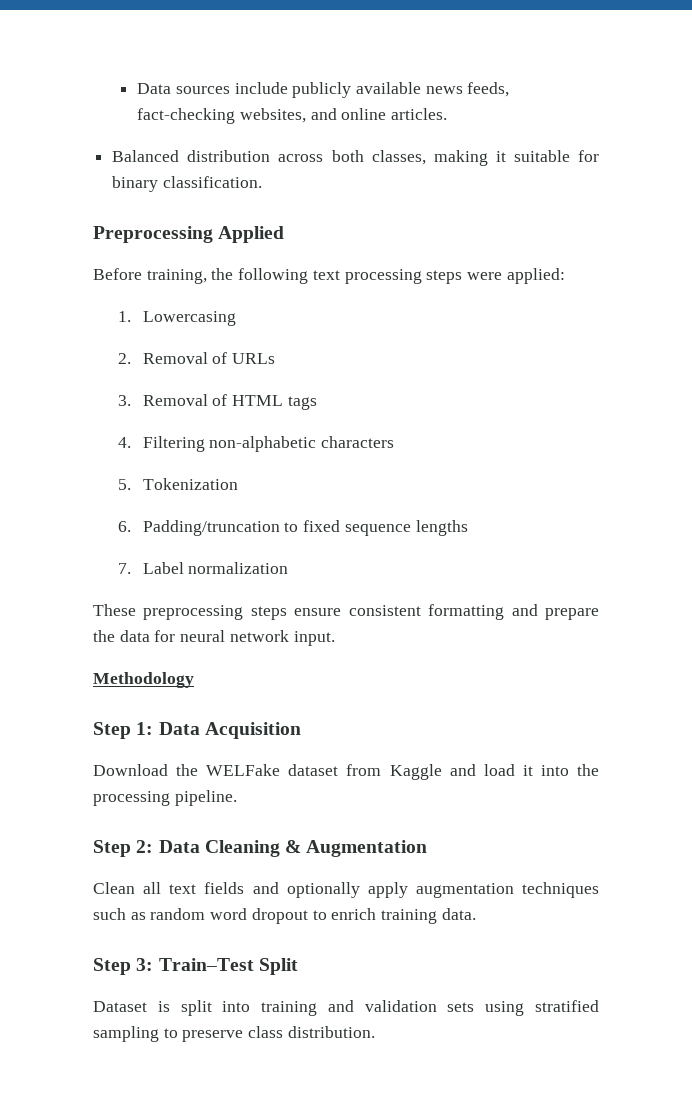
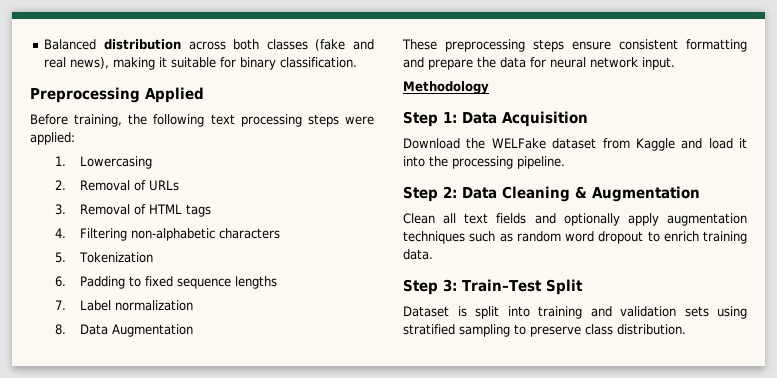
[137,82,510,98] [137,108,447,124] [112,150,426,165] Data sources include publicly available news feeds, fact-checking websites, and online articles. // Balanced distribution across both classes, -> [44,39,374,51] [44,57,110,69] Balanced distribution across both classes (fake and real news),
[142,520,280,536] Padding/truncation -> [80,276,126,289] Padding
(289, 568) none -> [55,324,194,337] // 8. Data Augmentation

